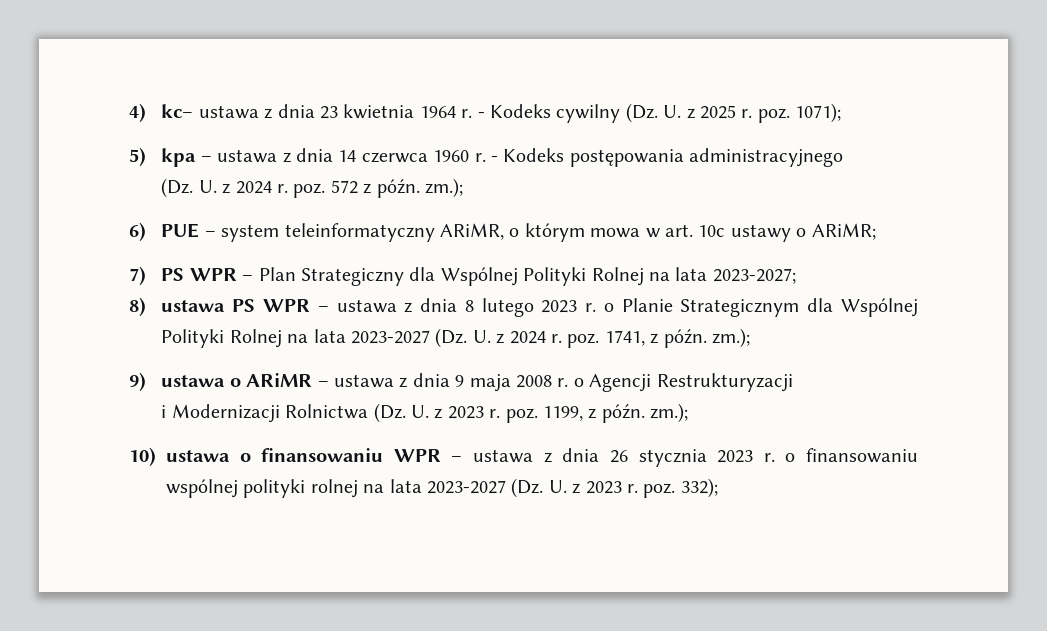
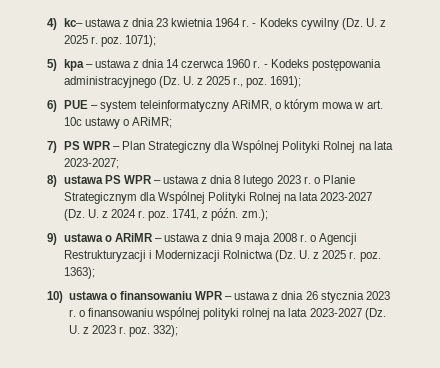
[161,178,464,198] // (Dz. U. z 2024 r. poz. 572 z późn. zm.); -> [158,76,302,88] (Dz. U. z 2025 r., poz. 1691);
(793, 382) // -> (146, 256) none
[447,403,689,423] 2023 r. poz. 1199, z późn. zm.); -> [322,250,381,262] [63,267,95,279] 2025 r. poz. 1363);

